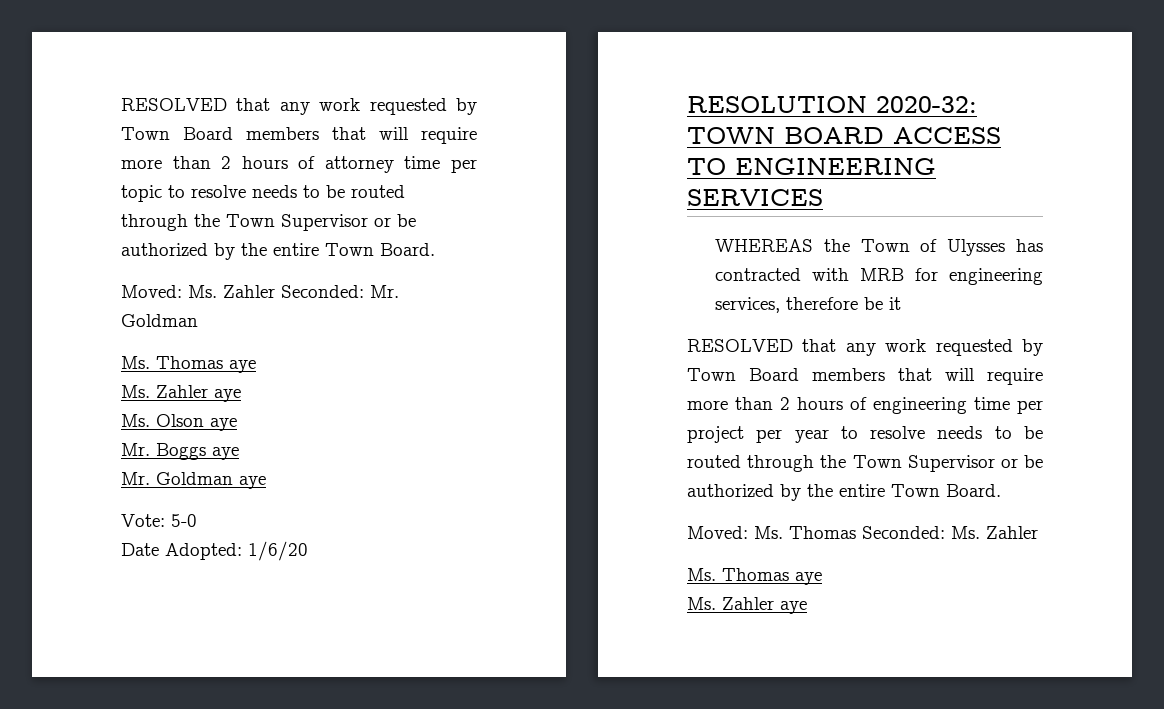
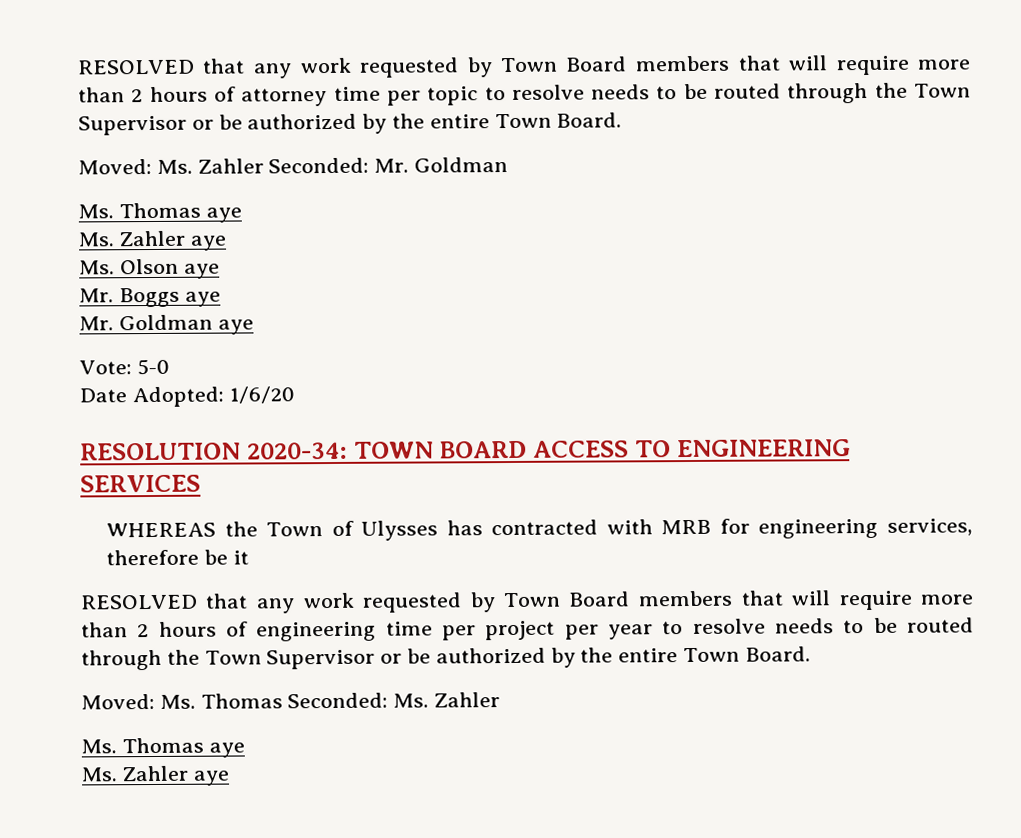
[876,96,977,113] 2020-32: -> [246,441,348,460] 2020-34:

